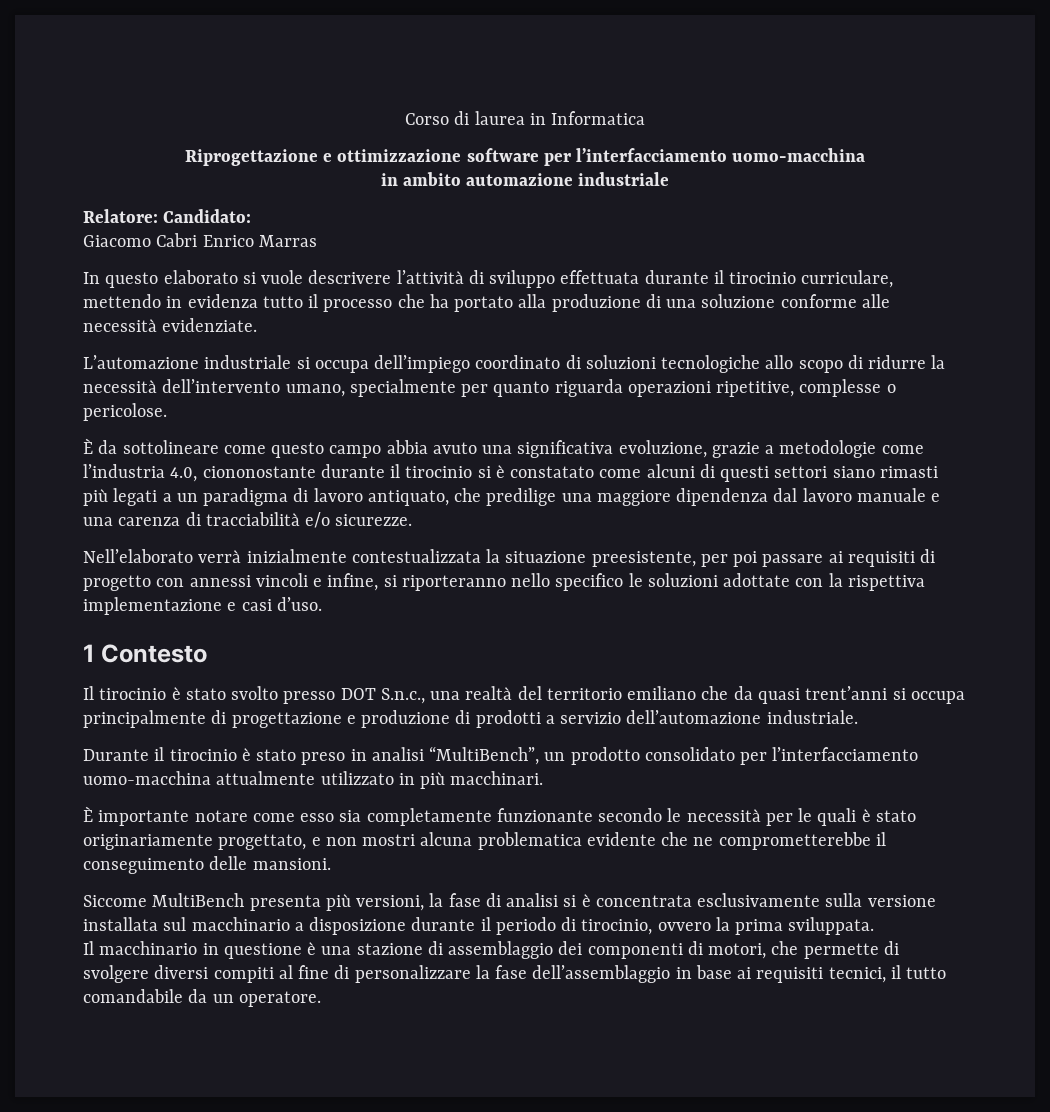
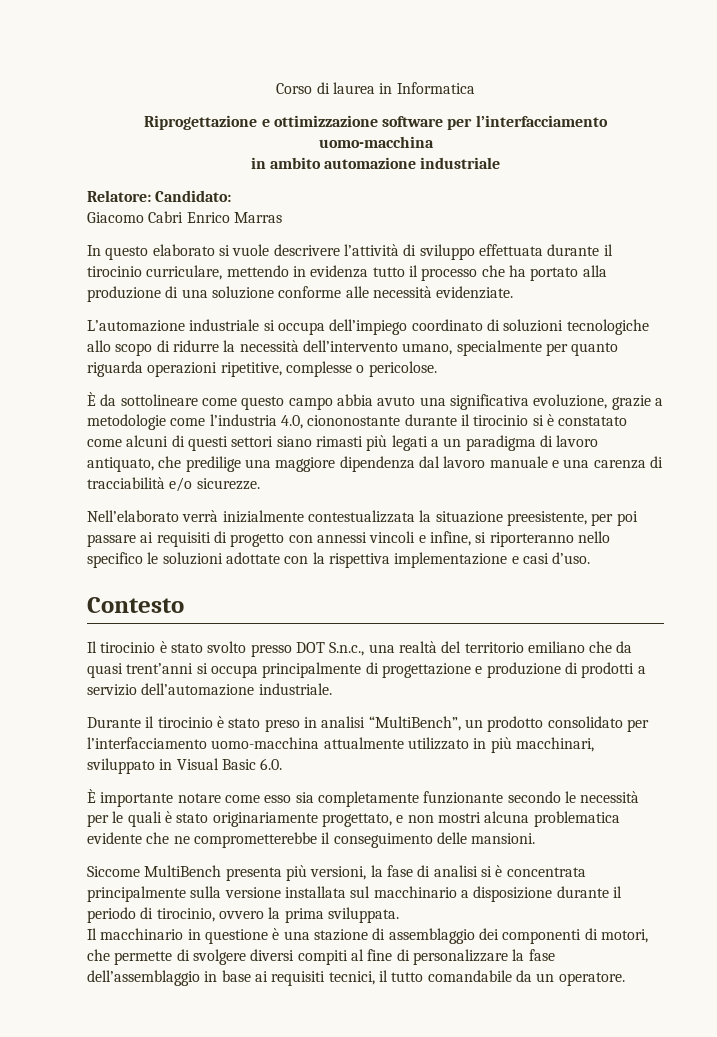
[83,644,94,662] 1 -> (591, 558) none
[450,771,544,785] macchinari. -> [515,737,594,752] [87,758,283,774] macchinari, sviluppato in Visual Basic 6.0.
[697,893,821,907] esclusivamente -> [87,886,186,902] principalmente

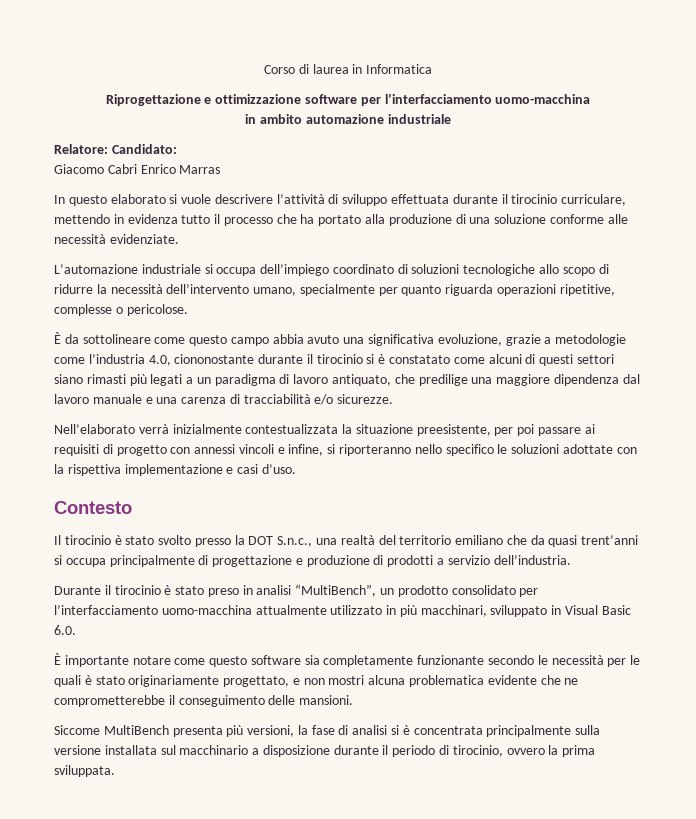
(292, 650) none -> [234,535,245,545] la
[141,683,332,696] dell’automazione industriale. -> [493,555,571,565] dell’industria.
[264,795,292,803] esso -> [209,655,301,667] questo software
[87,928,648,944] [87,949,555,965] [87,970,625,986] // Il macchinario in questione è una stazione di assemblaggio dei componenti di motori, che permette di svolgere diversi compiti al fine di personalizzare la fase dell’assemblaggio in base ai requisiti tecnici, il tutto comandabile da un operatore. -> (115, 771) none

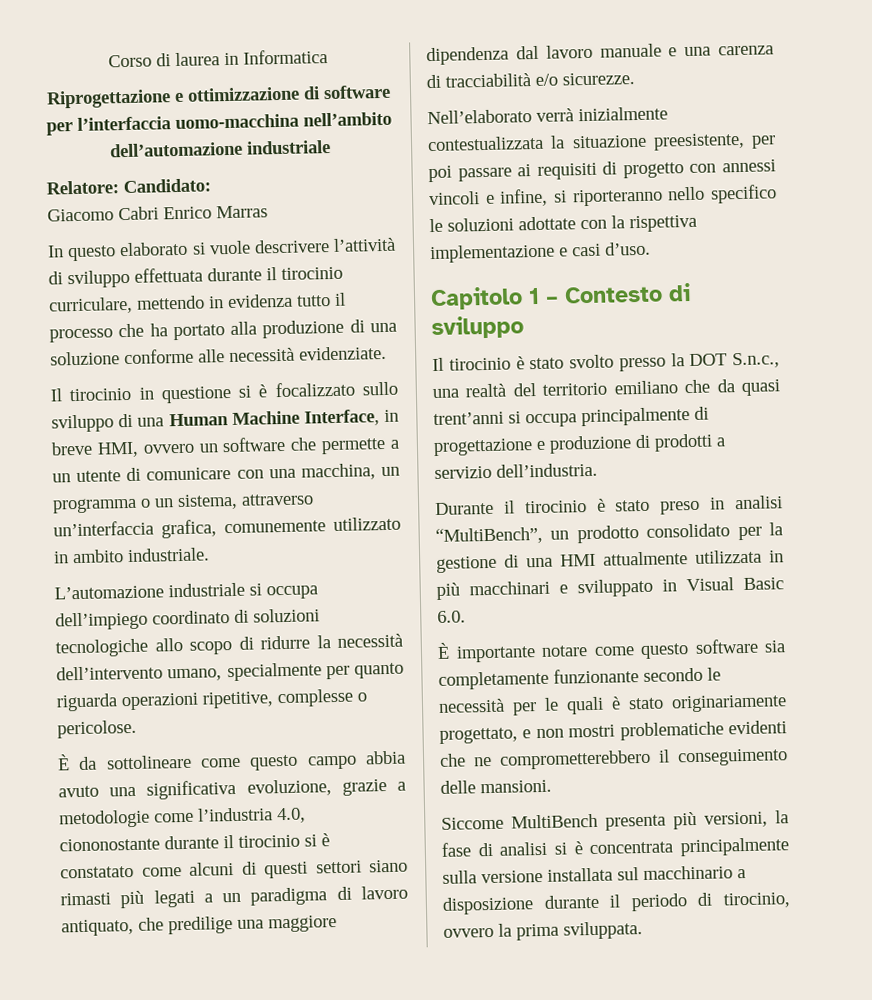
(302, 99) none -> [303,86,320,100] di
[384,93,591,104] [245,114,384,124] l’interfacciamento uomo-macchina // in ambito automazione -> [77,111,392,131] [108,141,243,158] l’interfaccia uomo-macchina nell’ambito dell’automazione
(179, 239) none -> [50,381,398,404] [51,409,399,433] [51,436,399,458] [52,463,400,483] [52,493,314,514] [53,516,401,539] [53,547,210,564] // Il tirocinio in questione si è focalizzato sullo sviluppo di una Human Machine Interface, in breve HMI, ovvero un software che permette a un utente di comunicare con una macchina, un programma o un sistema, attraverso un’interfaccia grafica, comunemente utilizzato in ambito industriale.
(296, 469) none -> [430,286,559,311] Capitolo 1 –
(132, 507) none -> [668,282,691,302] [431,315,524,340] di sviluppo
[54,605,487,617] l’interfacciamento uomo-macchina attualmente utilizzato in più macchinari, -> [769,522,783,536] [436,549,784,574] [436,580,568,601] la gestione di una HMI attualmente utilizzata in più macchinari e
[368,675,537,687] alcuna problematica evidente -> [619,720,787,741] problematiche evidenti
[54,695,165,707] comprometterebbe -> [499,749,651,770] comprometterebbero

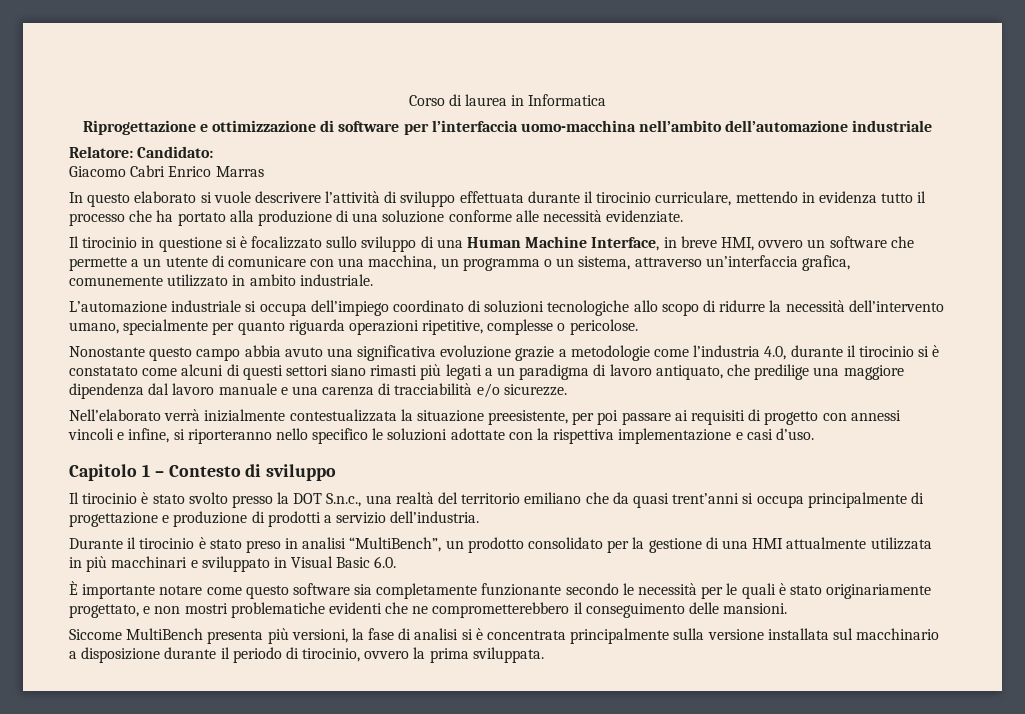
[57,754,241,771] È da sottolineare come -> [69,346,145,357] Nonostante
[246,779,332,797] evoluzione, -> [440,345,512,358] evoluzione
[59,837,160,852] ciononostante -> (787, 353) none

